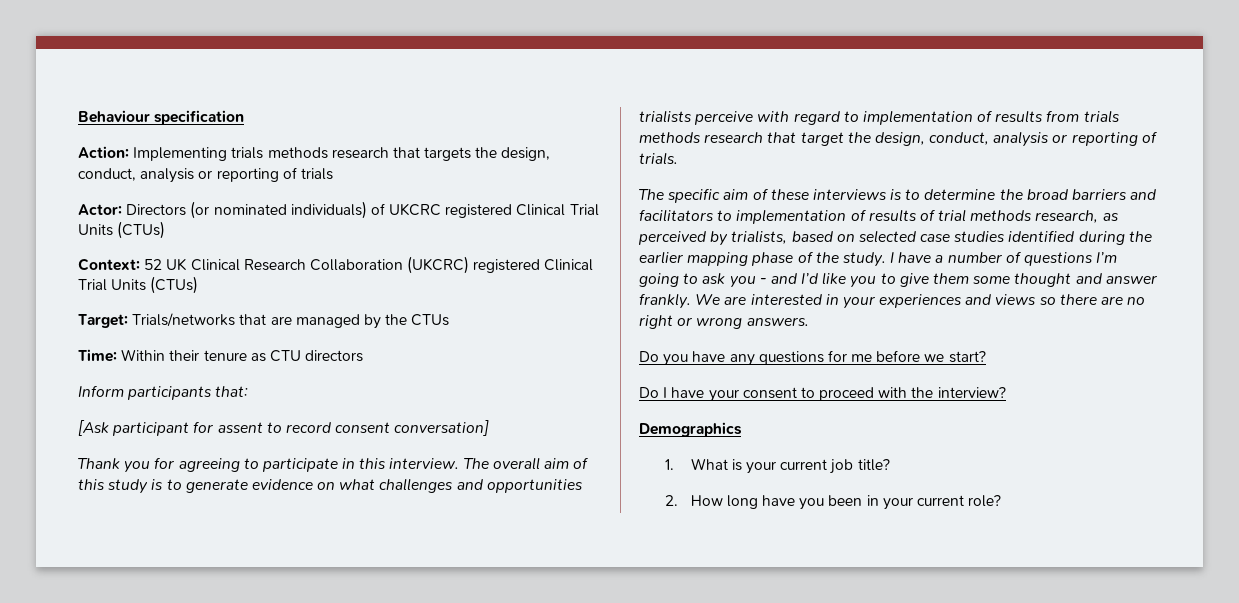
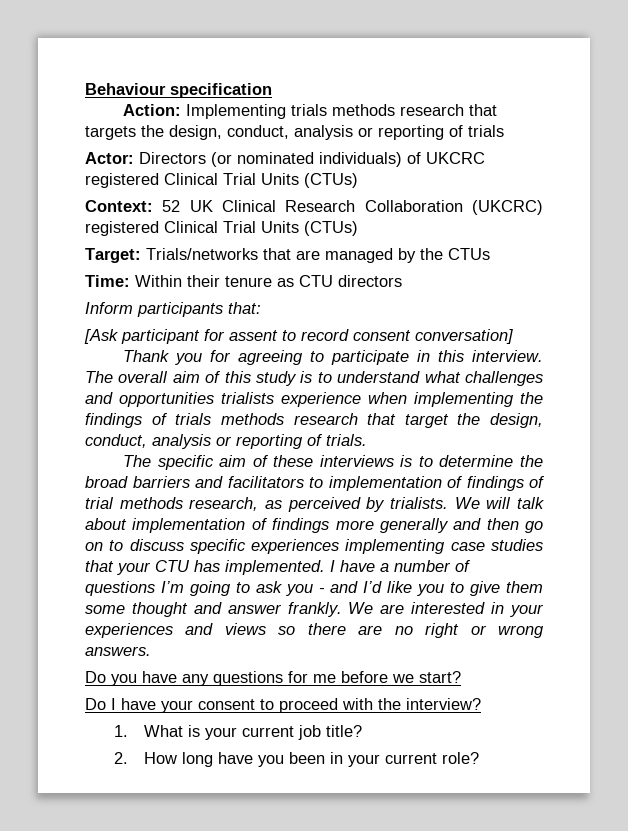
[185,479,336,493] generate evidence on -> [337,371,421,383] understand
[694,110,1080,125] perceive with regard to implementation of results from -> [281,392,543,407] [85,413,168,428] experience when implementing the findings of
[868,209,917,222] results -> [466,476,524,491] findings
[731,230,1152,245] [639,251,886,267] trialists, based on selected case studies identified during the earlier mapping phase of the study. -> [390,497,544,509] [85,518,543,533] [85,539,543,554] [85,560,325,575] trialists. We will talk about implementation of findings more generally and then go on to discuss specific experiences implementing case studies that your CTU has implemented.
[639,422,742,437] // Demographics -> (481, 704) none

